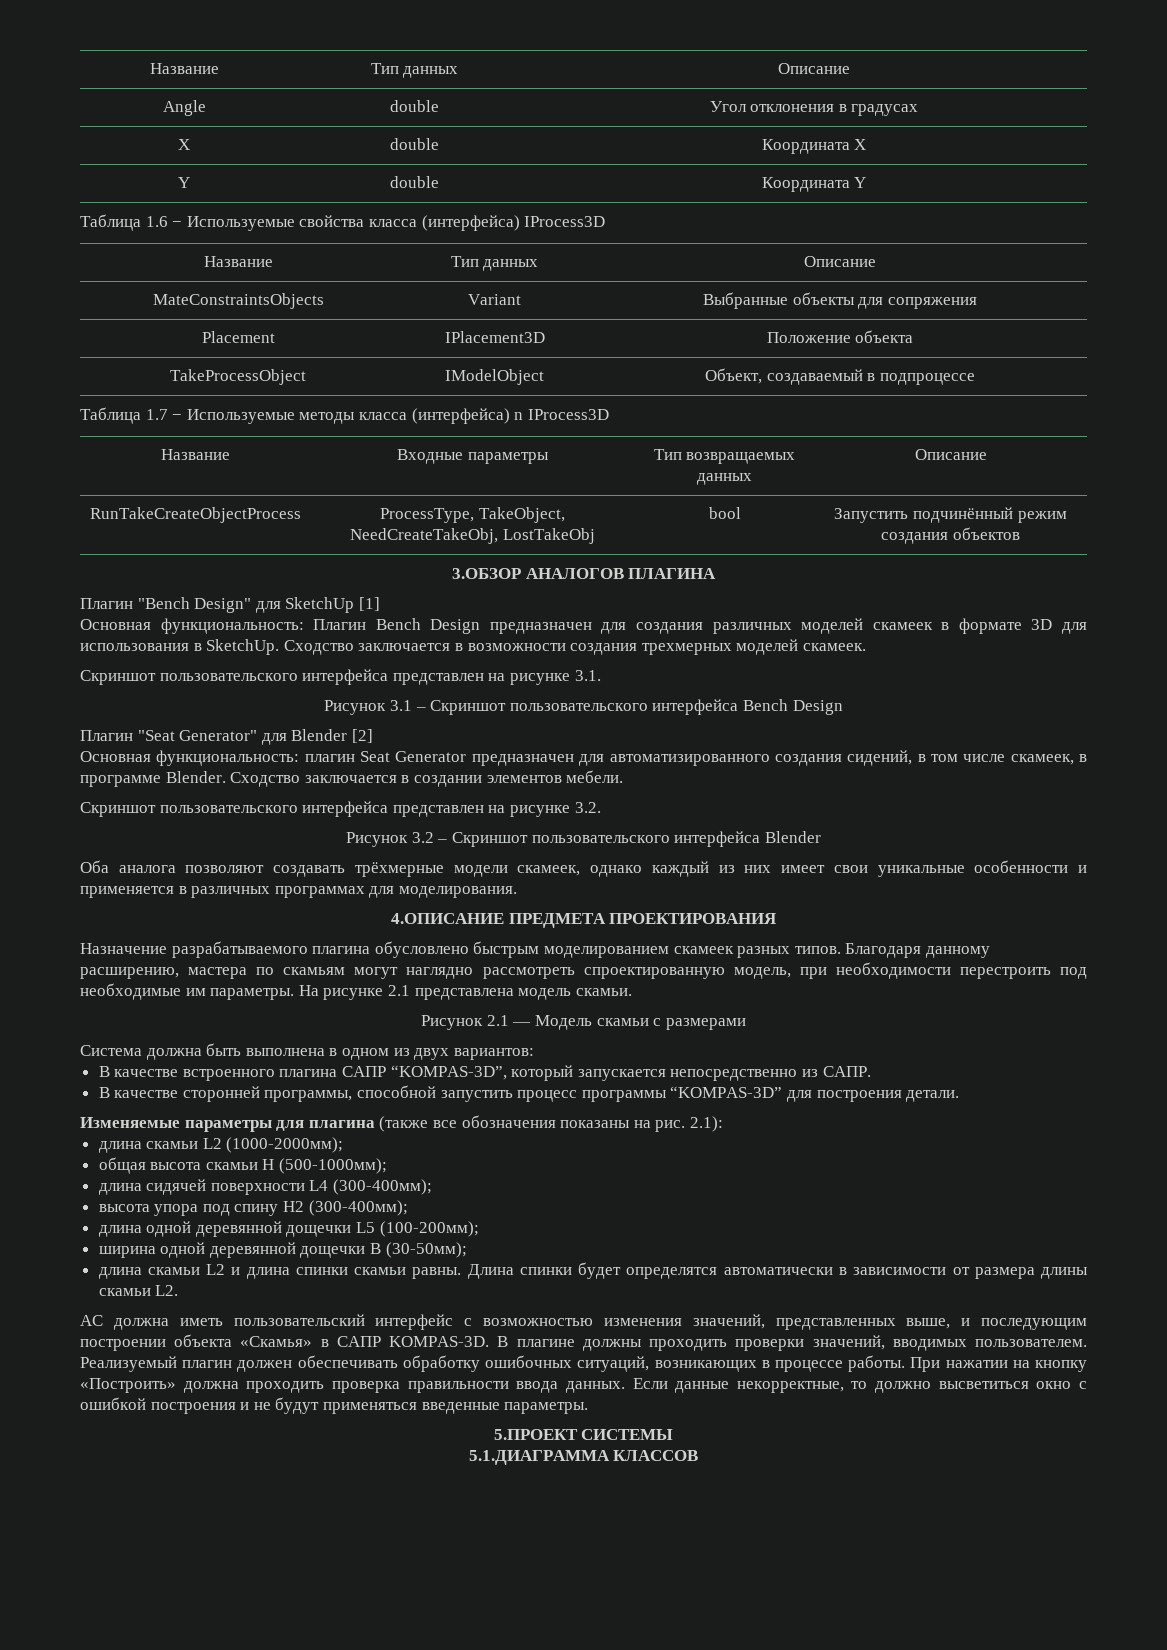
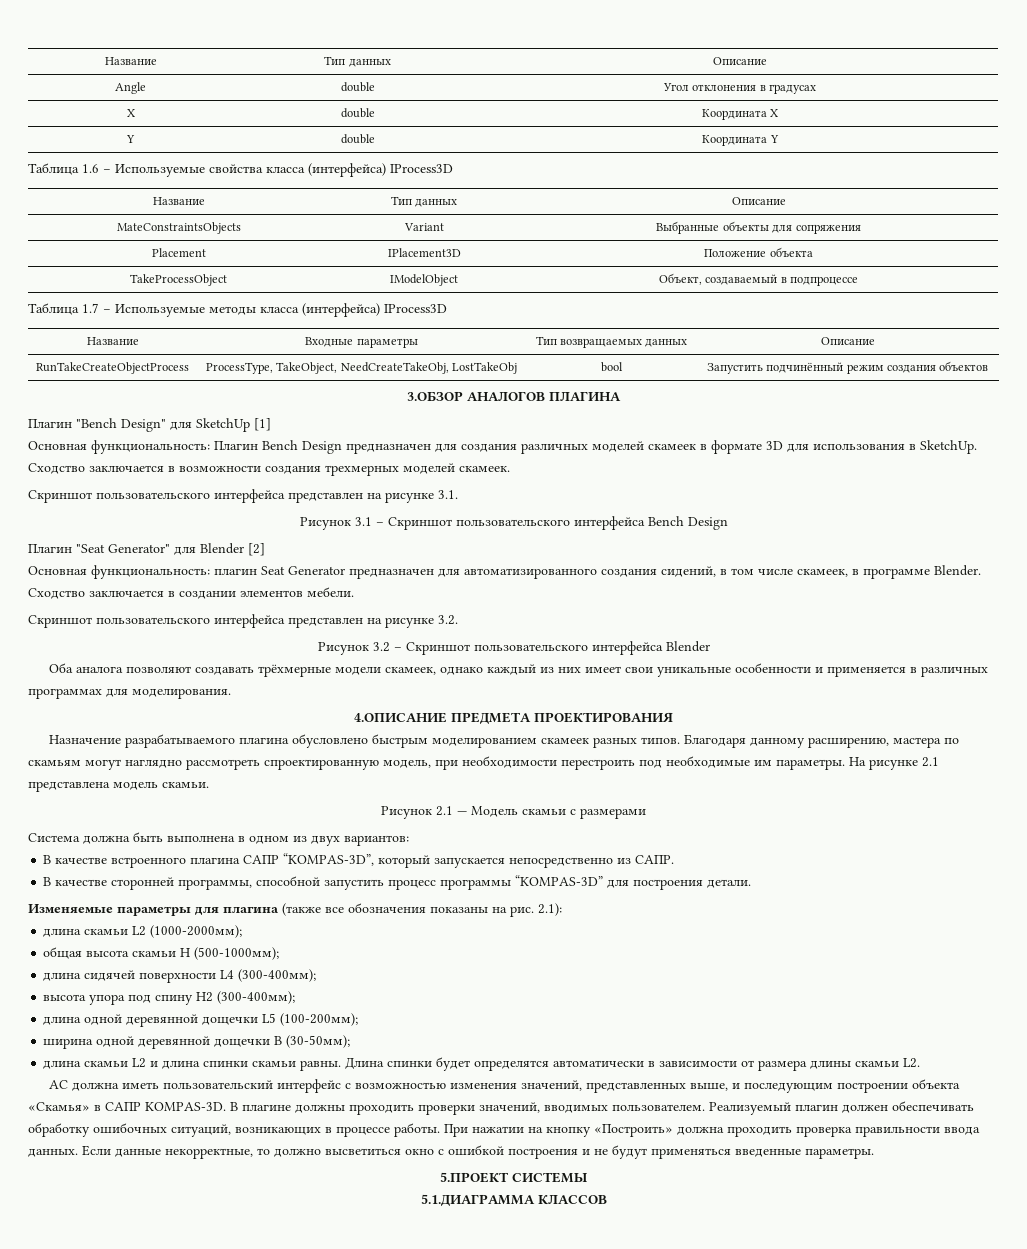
[514,412,524,420] n -> (380, 310) none

